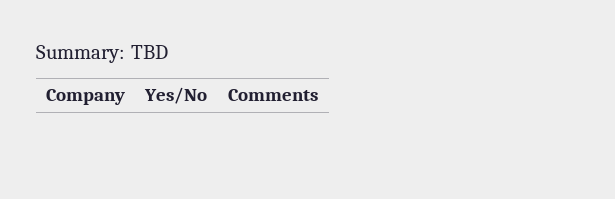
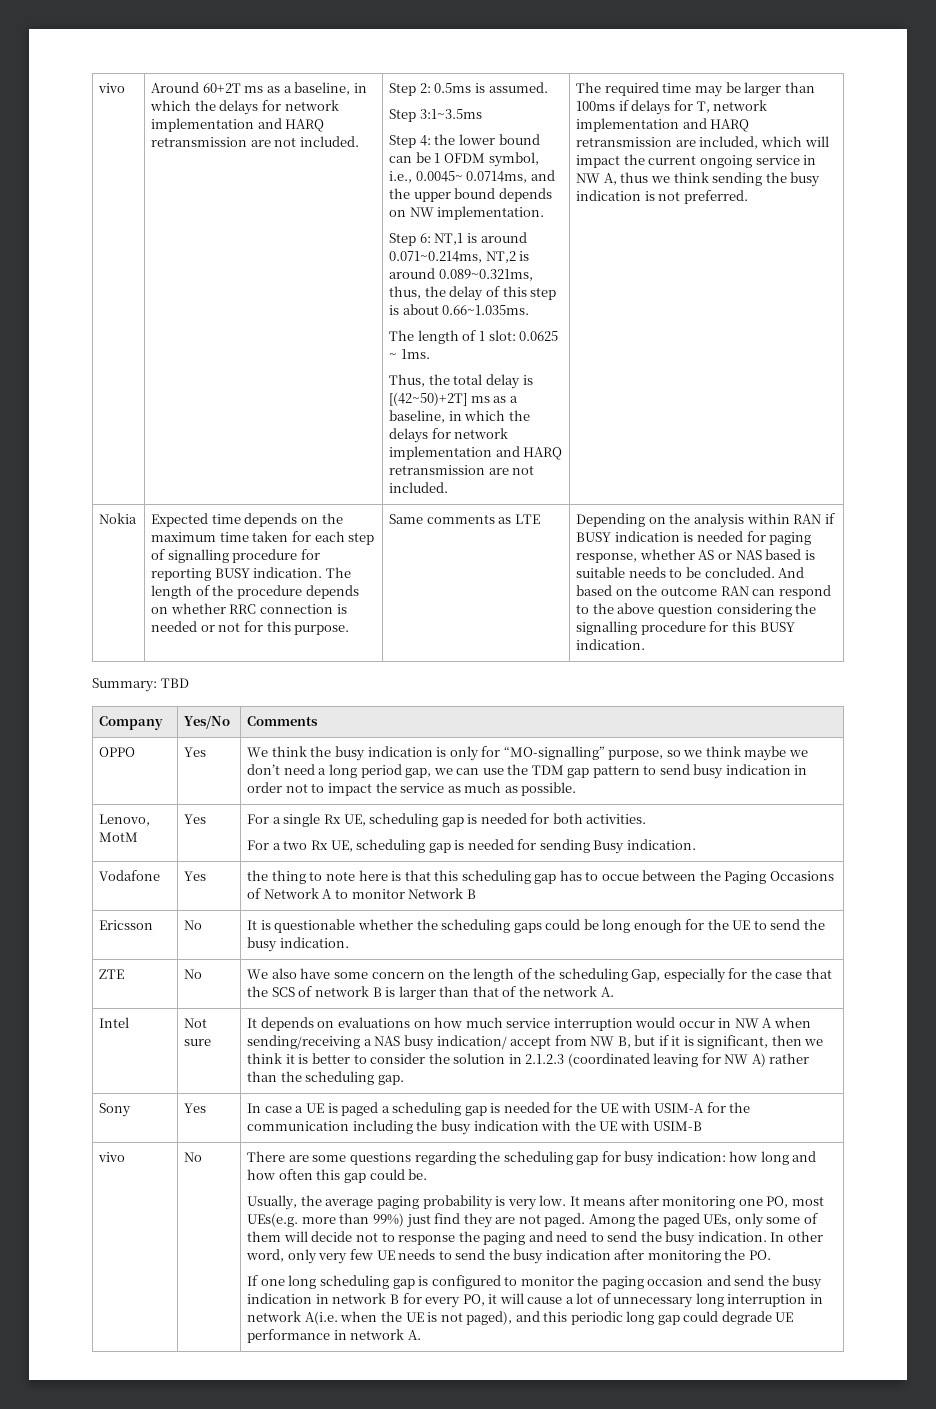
(36, 54) none -> [98,83,126,93] [151,82,367,95] [150,100,339,115] [151,118,325,132] [151,136,360,147] [389,82,548,96] [389,109,482,122] [389,134,540,148] [389,152,539,167] [389,170,556,183] [389,188,553,202] [389,206,545,220] [389,232,527,246] [389,251,530,263] [389,268,533,281] [389,286,557,301] [389,304,530,315] [389,330,559,344] [389,349,430,359] [389,374,533,389] [389,392,519,406] [389,410,531,423] [389,428,509,443] [389,446,563,460] [389,465,535,475] [389,482,449,493] [576,82,815,97] [576,100,768,115] [576,118,750,132] [576,136,829,149] [576,154,817,168] [576,172,821,187] [576,190,749,204] [99,513,138,524] [151,513,343,527] [151,531,375,545] [151,549,321,563] [151,567,352,581] [151,585,359,599] [151,603,347,614] [151,621,350,635] [389,514,541,524] [576,513,835,528] [576,531,812,545] [576,549,815,563] [576,567,805,578] [576,585,831,599] [576,603,817,617] [576,621,795,635] [576,639,646,650] vivo | Around 60+2T ms as a baseline, in which the delays for network implementation and HARQ retransmission are not included. | Step 2: 0.5ms is assumed. // Step 3:1~3.5ms // Step 4: the lower bound can be 1 OFDM symbol, i.e., 0.0045~ 0.0714ms, and the upper bound depends on NW implementation. // Step 6: NT,1 is around 0.071~0.214ms, NT,2 is around 0.089~0.321ms, thus, the delay of this step is about 0.66~1.035ms. // The length of 1 slot: 0.0625 ~ 1ms. // Thus, the total delay is [(42~50)+2T] ms as a baseline, in which the delays for network implementation and HARQ retransmission are not included. | The required time may be larger than 100ms if delays for T, network implementation and HARQ retransmission are included, which will impact the current ongoing service in NW A, thus we think sending the busy indication is not preferred. // Nokia | Expected time depends on the maximum time taken for each step of signalling procedure for reporting BUSY indication. The length of the procedure depends on whether RRC connection is needed or not for this purpose. | Same comments as LTE | Depending on the analysis within RAN if BUSY indication is needed for paging response, whether AS or NAS based is suitable needs to be concluded. And based on the outcome RAN can respond to the above question considering the signalling procedure for this BUSY indication. //
(318, 95) none -> [99,747,136,757] [184,747,207,757] [247,746,808,761] [247,764,808,779] [247,782,577,796] [99,814,151,826] [99,832,139,842] [184,814,207,824] [247,813,647,827] [247,839,696,854] [99,870,161,881] [184,871,207,881] [247,870,834,884] [247,888,476,899] [99,920,154,930] [184,920,203,930] [247,919,825,933] [247,937,349,952] [99,969,125,979] [184,969,203,979] [247,968,832,983] [247,986,614,1000] [99,1017,130,1028] [184,1018,208,1028] [184,1039,212,1046] [247,1017,811,1031] [247,1035,824,1050] [247,1053,810,1067] [247,1071,405,1085] [99,1103,132,1117] [184,1103,207,1113] [247,1102,751,1116] [247,1120,703,1135] [98,1152,126,1162] [184,1152,203,1162] [247,1151,817,1166] [247,1169,428,1183] [247,1195,824,1210] [247,1213,818,1228] [247,1231,823,1246] [246,1249,771,1264] [247,1275,823,1290] [247,1293,823,1308] [247,1311,794,1325] [247,1329,422,1343] // OPPO | Yes | We think the busy indication is only for “MO-signalling” purpose, so we think maybe we don’t need a long period gap, we can use the TDM gap pattern to send busy indication in order not to impact the service as much as possible. // Lenovo, MotM | Yes | For a single Rx UE, scheduling gap is needed for both activities. // For a two Rx UE, scheduling gap is needed for sending Busy indication. // Vodafone | Yes | the thing to note here is that this scheduling gap has to occue between the Paging Occasions of Network A to monitor Network B // Ericsson | No | It is questionable whether the scheduling gaps could be long enough for the UE to send the busy indication. // ZTE | No | We also have some concern on the length of the scheduling Gap, especially for the case that the SCS of network B is larger than that of the network A. // Intel | Not sure | It depends on evaluations on how much service interruption would occur in NW A when sending/receiving a NAS busy indication/ accept from NW B, but if it is significant, then we think it is better to consider the solution in 2.1.2.3 (coordinated leaving for NW A) rather than the scheduling gap. // Sony | Yes | In case a UE is paged a scheduling gap is needed for the UE with USIM-A for the communication including the busy indication with the UE with USIM-B // vivo | No | There are some questions regarding the scheduling gap for busy indication: how long and how often this gap could be. // Usually, the average paging probability is very low. It means after monitoring one PO, most UEs(e.g. more than 99%) just find they are not paged. Among the paged UEs, only some of them will decide not to response the paging and need to send the busy indication. In other word, only very few UE needs to send the busy indication after monitoring the PO. // If one long scheduling gap is configured to monitor the paging occasion and send the busy indication in network B for every PO, it will cause a lot of unnecessary long interruption in network A(i.e. when the UE is not paged), and this periodic long gap could degrade UE performance in network A.

